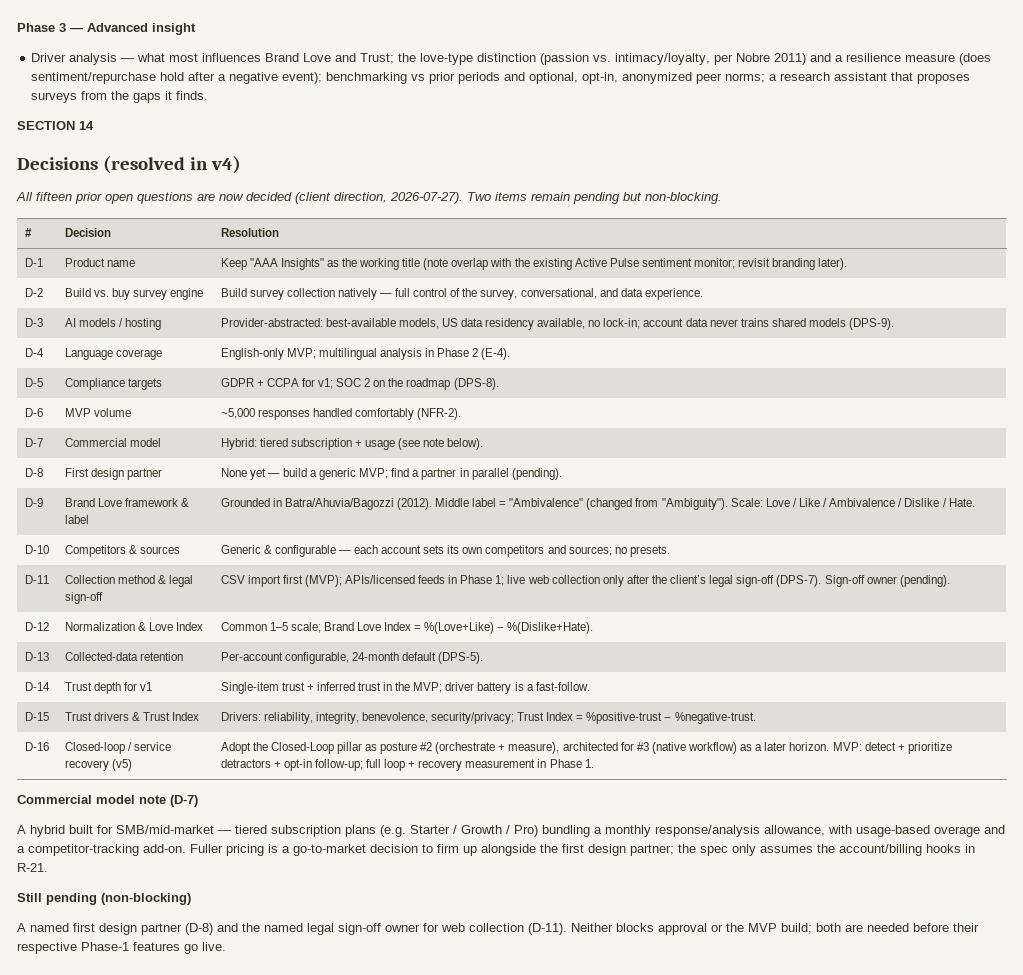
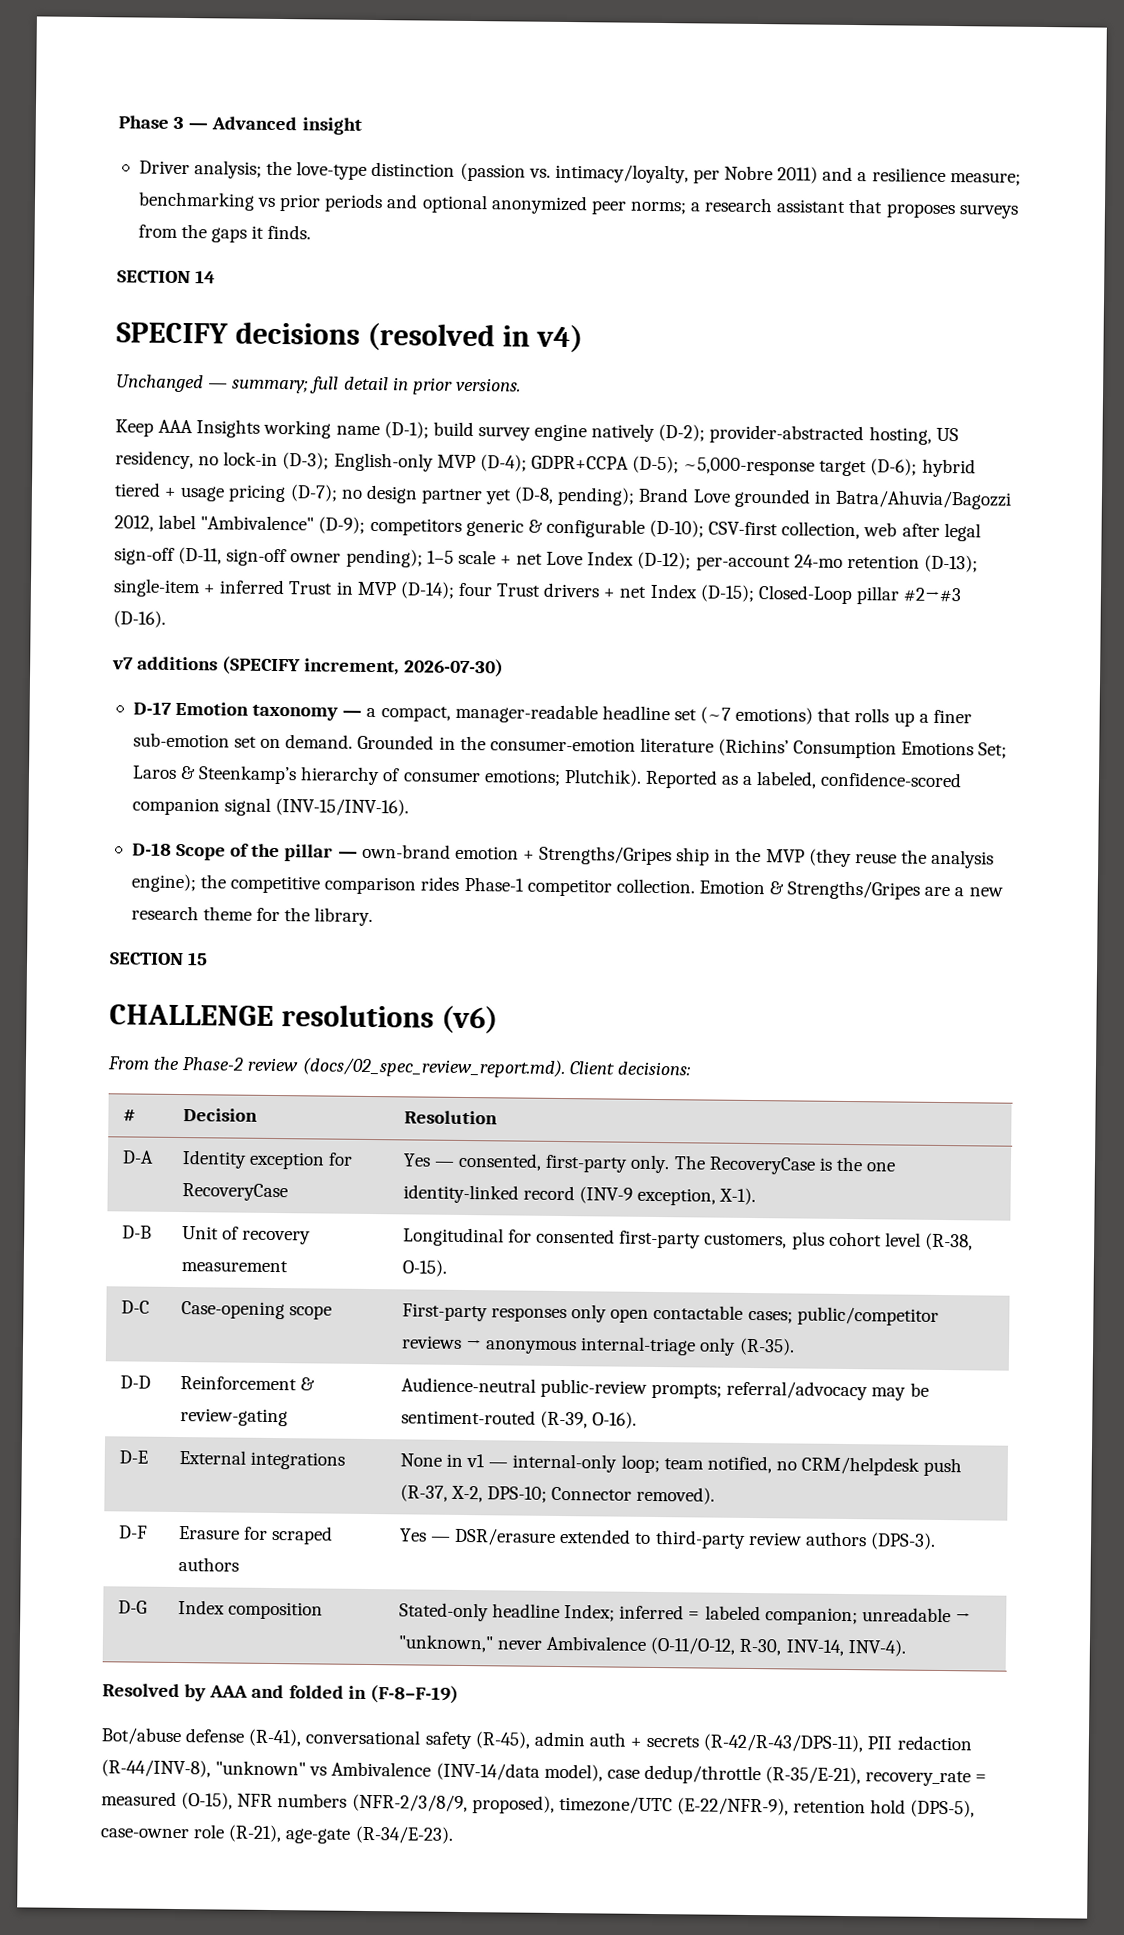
[69,53,395,65] analysis — what most influences Brand Love and Trust; -> [194,160,263,179] analysis;
[905,53,992,65] [31,72,323,84] measure (does sentiment/repurchase hold after a negative event); -> [949,172,1021,186] measure;
[529,72,619,84] optional, opt-in, -> [421,194,488,214] optional
[17,157,98,170] Decisions -> [116,321,360,345] SPECIFY decisions
[16,192,722,204] [24,228,32,237] [64,228,111,237] [220,228,279,237] [24,258,43,267] [64,258,135,267] [220,258,848,270] [24,288,43,297] [64,288,203,300] [220,288,703,300] [24,318,43,327] [64,318,161,330] [220,318,895,330] [24,348,44,357] [64,348,162,360] [220,348,511,360] [24,378,43,387] [64,378,162,390] [220,378,499,390] [24,408,43,417] [64,408,131,417] [220,408,461,420] [24,438,43,447] [64,438,161,447] [220,438,484,450] [24,468,43,477] [64,468,162,480] [220,468,562,480] [24,498,43,507] [64,498,189,507] [64,515,89,524] [220,498,975,510] [24,545,49,554] [64,545,180,557] [220,545,670,557] [24,575,49,584] [64,575,193,587] [64,592,103,604] [220,575,950,587] [24,622,49,631] [64,622,203,631] [220,622,594,634] [24,652,49,661] [64,652,183,661] [220,652,483,664] [24,682,50,691] [64,682,152,694] [220,682,590,694] [24,712,49,721] [64,712,199,721] [220,712,756,724] [24,742,49,751] [64,742,171,754] [64,759,132,771] [220,742,952,754] [220,759,594,771] [17,795,198,807] [17,825,1005,837] [17,844,975,856] [17,863,48,872] [17,893,191,905] [17,923,979,935] [17,942,226,954] All fifteen prior open questions are now decided (client direction, 2026-07-27). Two items remain pending but non-blocking. // # | Decision | Resolution // D-1 | Product name | Keep "AAA Insights" as the working title (note overlap with the existing Active Pulse sentiment monitor; revisit branding later). // D-2 | Build vs. buy survey engine | Build survey collection natively — full control of the survey, conversational, and data experience. // D-3 | AI models / hosting | Provider-abstracted: best-available models, US data residency available, no lock-in; account data never trains shared models (DPS-9). // D-4 | Language coverage | English-only MVP; multilingual analysis in Phase 2 (E-4). // D-5 | Compliance targets | GDPR + CCPA for v1; SOC 2 on the roadmap (DPS-8). // D-6 | MVP volume | ~5,000 responses handled comfortably (NFR-2). // D-7 | Commercial model | Hybrid: tiered subscription + usage (see note below). // D-8 | First design partner | None yet — build a generic MVP; find a partner in parallel (pending). // D-9 | Brand Love framework & label | Grounded in Batra/Ahuvia/Bagozzi (2012). Middle label = "Ambivalence" (changed from "Ambiguity"). Scale: Love / Like / Ambivalence / Dislike / Hate. // D-10 | Competitors & sources | Generic & configurable — each account sets its own competitors and sources; no presets. // D-11 | Collection method & legal sign-off | CSV import first (MVP); APIs/licensed feeds in Phase 1; live web collection only after the client’s legal sign-off (DPS-7). Sign-off owner (pending). // D-12 | Normalization & Love Index | Common 1–5 scale; Brand Love Index = %(Love+Like) − %(Dislike+Hate). // D-13 | Collected-data retention | Per-account configurable, 24-month default (DPS-5). // D-14 | Trust depth for v1 | Single-item trust + inferred trust in the MVP; driver battery is a fast-follow. // D-15 | Trust drivers & Trust Index | Drivers: reliability, integrity, benevolence, security/privacy; Trust Index = %positive-trust − %negative-trust. // D-16 | Closed-loop / service recovery (v5) | Adopt the Closed-Loop pillar as posture #2 (orchestrate + measure), architected for #3 (native workflow) as a later horizon. MVP: detect + prioritize detractors + opt-in follow-up; full loop + recovery measurement in Phase 1. // Commercial model note (D-7) // A hybrid built for SMB/mid-market — tiered subscription plans (e.g. Starter / Growth / Pro) bundling a monthly response/analysis allowance, with usage-based overage and a competitor-tracking add-on. Fuller pricing is a go-to-market decision to firm up alongside the first design partner; the spec only assumes the account/billing hooks in R-21. // Still pending (non-blocking) // A named first design partner (D-8) and the named legal sign-off owner for web collection (D-11). Neither blocks approval or the MVP build; both are needed before their respective Phase-1 features go live. -> [116,374,521,395] [115,419,959,445] [115,450,976,478] [114,482,1012,510] [114,514,981,542] [114,546,978,573] [113,578,962,605] [113,610,166,628] [112,656,504,678] [132,701,972,727] [132,732,1008,759] [131,765,963,789] [131,797,410,817] [131,842,995,869] [130,873,1003,900] [130,905,374,927] [110,952,209,966] [109,1004,498,1034] [107,1056,691,1079] [122,1109,136,1122] [182,1108,258,1122] [403,1110,498,1125] [121,1150,154,1164] [181,1150,354,1170] [181,1183,288,1202] [402,1152,896,1175] [402,1184,757,1206] [121,1225,152,1239] [181,1226,312,1245] [180,1260,288,1273] [402,1227,973,1251] [401,1259,447,1277] [120,1300,150,1314] [180,1301,333,1320] [401,1303,939,1326] [401,1335,795,1356] [119,1375,151,1389] [179,1376,316,1391] [179,1408,288,1427] [400,1377,929,1401] [400,1409,638,1429] [118,1450,148,1464] [178,1450,346,1470] [399,1453,963,1477] [399,1484,716,1505] [117,1525,148,1539] [177,1525,334,1545] [177,1557,239,1572] [398,1527,936,1550] [117,1600,147,1614] [177,1600,324,1620] [398,1602,971,1626] [397,1634,906,1657] [102,1683,459,1704] [101,1727,972,1753] [101,1759,988,1787] [101,1791,976,1818] [100,1824,453,1844] Unchanged — summary; full detail in prior versions. // Keep AAA Insights working name (D-1); build survey engine natively (D-2); provider-abstracted hosting, US residency, no lock-in (D-3); English-only MVP (D-4); GDPR+CCPA (D-5); ~5,000-response target (D-6); hybrid tiered + usage pricing (D-7); no design partner yet (D-8, pending); Brand Love grounded in Batra/Ahuvia/Bagozzi 2012, label "Ambivalence" (D-9); competitors generic & configurable (D-10); CSV-first collection, web after legal sign-off (D-11, sign-off owner pending); 1–5 scale + net Love Index (D-12); per-account 24-mo retention (D-13); single-item + inferred Trust in MVP (D-14); four Trust drivers + net Index (D-15); Closed-Loop pillar #2→#3 (D-16). // v7 additions (SPECIFY increment, 2026-07-30) // D-17 Emotion taxonomy — a compact, manager-readable headline set (~7 emotions) that rolls up a finer sub-emotion set on demand. Grounded in the consumer-emotion literature (Richins’ Consumption Emotions Set; Laros & Steenkamp’s hierarchy of consumer emotions; Plutchik). Reported as a labeled, confidence-scored companion signal (INV-15/INV-16). // D-18 Scope of the pillar — own-brand emotion + Strengths/Gripes ship in the MVP (they reuse the analysis engine); the competitive comparison rides Phase-1 competitor collection. Emotion & Strengths/Gripes are a new research theme for the library. // SECTION 15 // CHALLENGE resolutions (v6) // From the Phase-2 review (docs/02_spec_review_report.md). Client decisions: // # | Decision | Resolution // D-A | Identity exception for RecoveryCase | Yes — consented, first-party only. The RecoveryCase is the one identity-linked record (INV-9 exception, X-1). // D-B | Unit of recovery measurement | Longitudinal for consented first-party customers, plus cohort level (R-38, O-15). // D-C | Case-opening scope | First-party responses only open contactable cases; public/competitor reviews → anonymous internal-triage only (R-35). // D-D | Reinforcement & review-gating | Audience-neutral public-review prompts; referral/advocacy may be sentiment-routed (R-39, O-16). // D-E | External integrations | None in v1 — internal-only loop; team notified, no CRM/helpdesk push (R-37, X-2, DPS-10; Connector removed). // D-F | Erasure for scraped authors | Yes — DSR/erasure extended to third-party review authors (DPS-3). // D-G | Index composition | Stated-only headline Index; inferred = labeled companion; unreadable → "unknown," never Ambivalence (O-11/O-12, R-30, INV-14, INV-4). // Resolved by AAA and folded in (F-8–F-19) // Bot/abuse defense (R-41), conversational safety (R-45), admin auth + secrets (R-42/R-43/DPS-11), PII redaction (R-44/INV-8), "unknown" vs Ambivalence (INV-14/data model), case dedup/throttle (R-35/E-21), recovery_rate = measured (O-15), NFR numbers (NFR-2/3/8/9, proposed), timezone/UTC (E-22/NFR-9), retention hold (DPS-5), case-owner role (R-21), age-gate (R-34/E-23).

